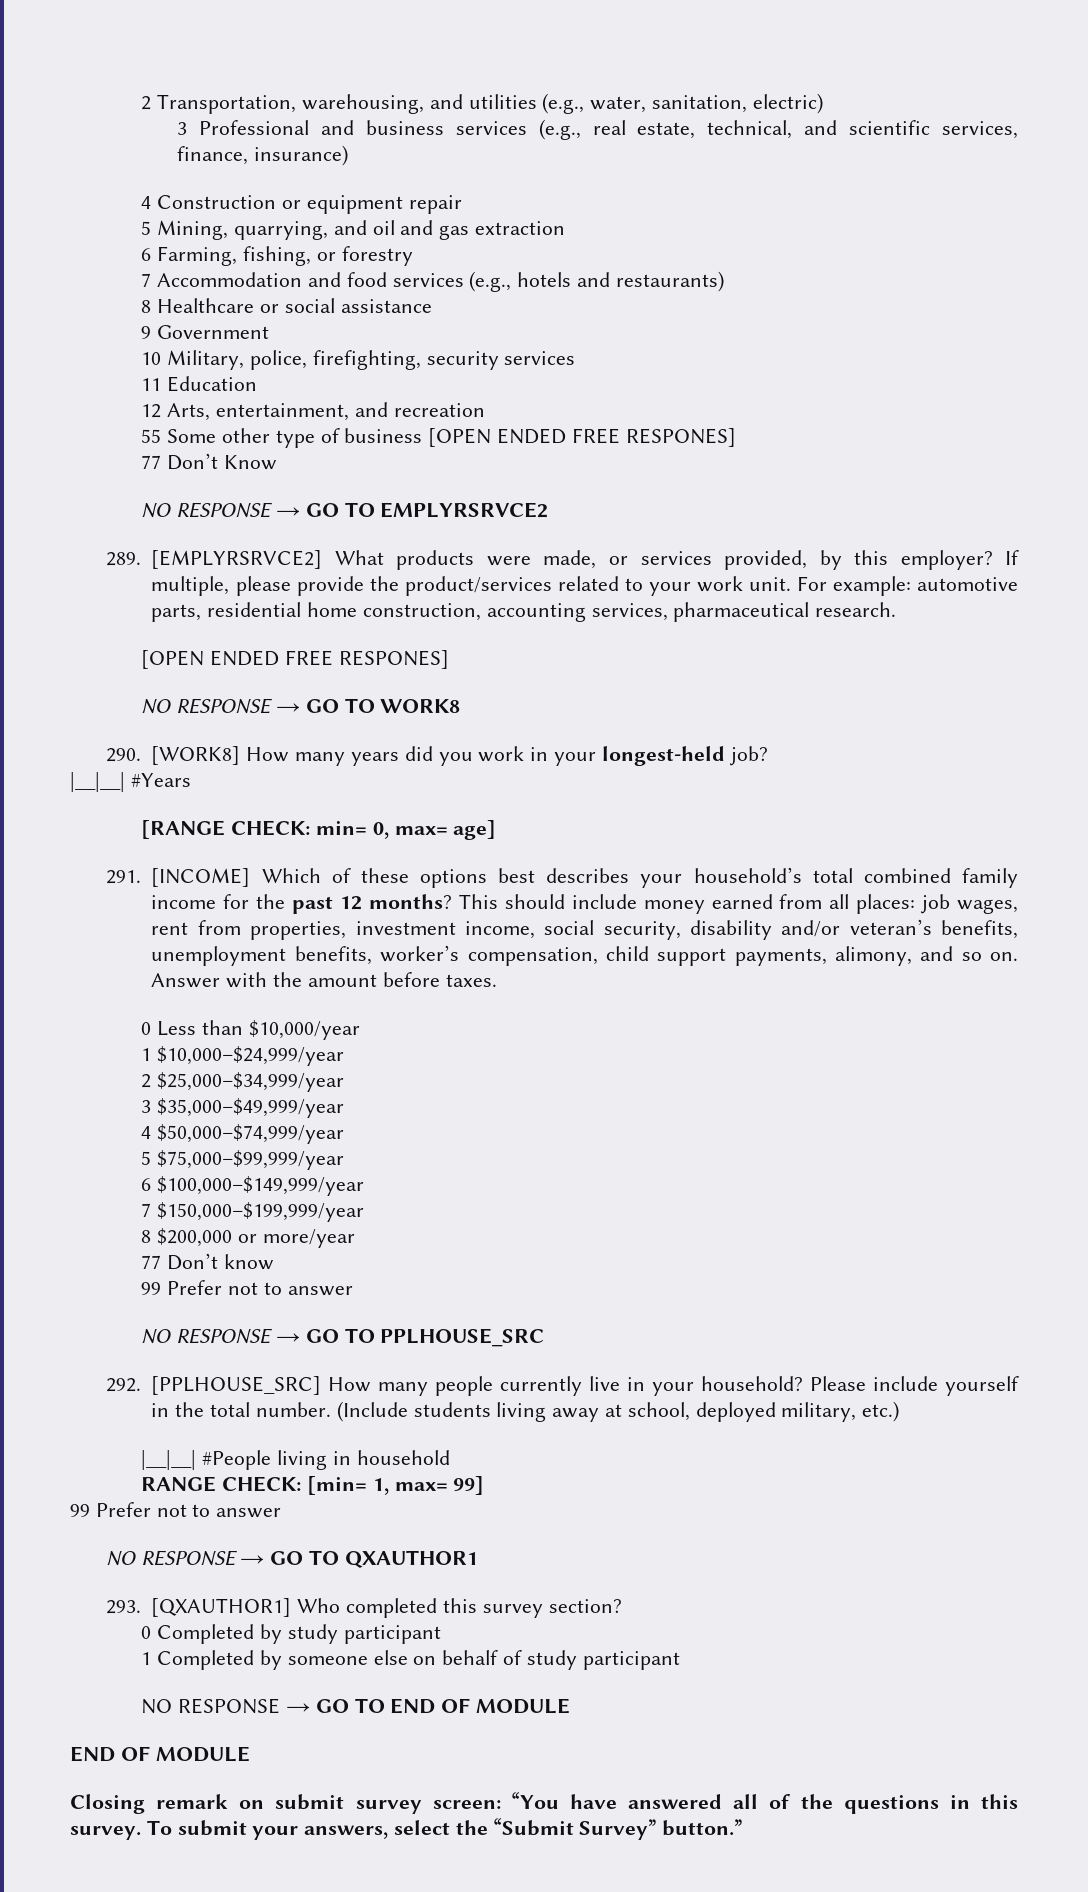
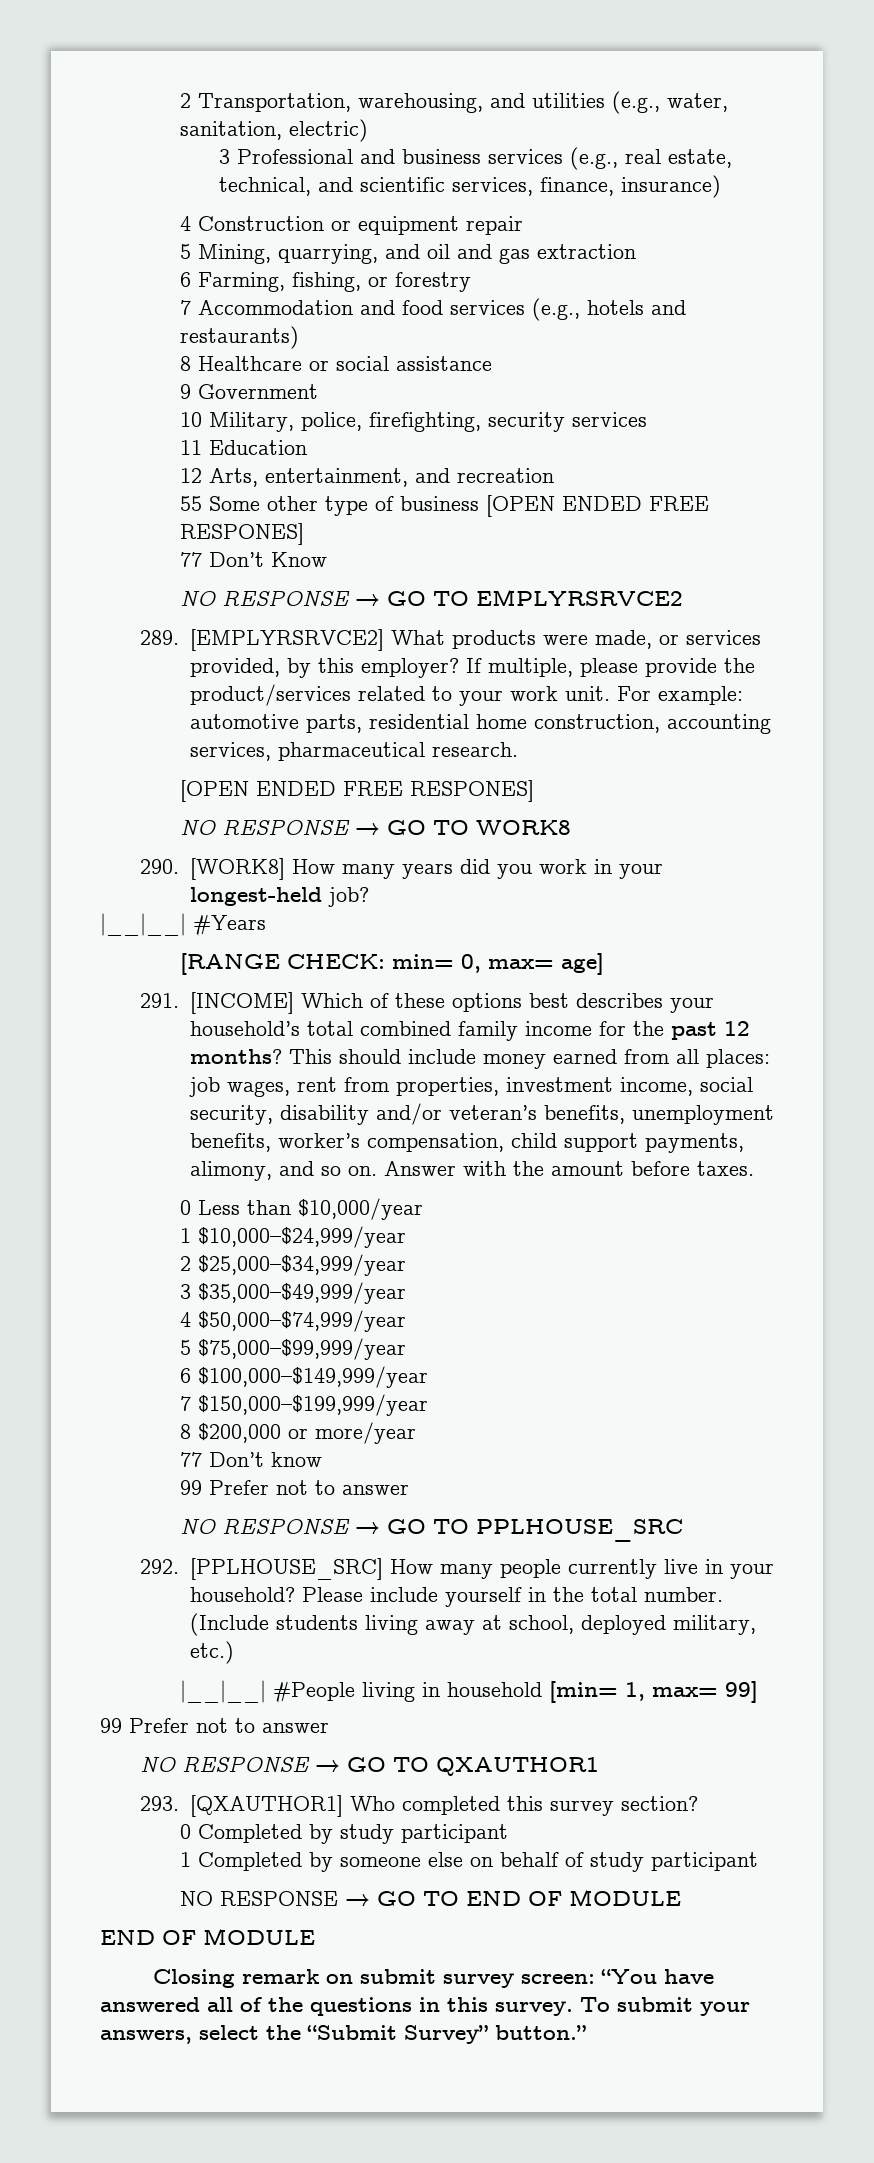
[141,1476,302,1492] // RANGE CHECK: -> (542, 1689) none

